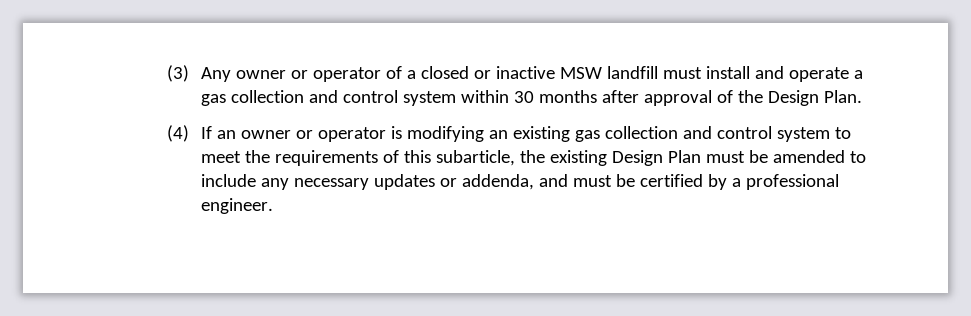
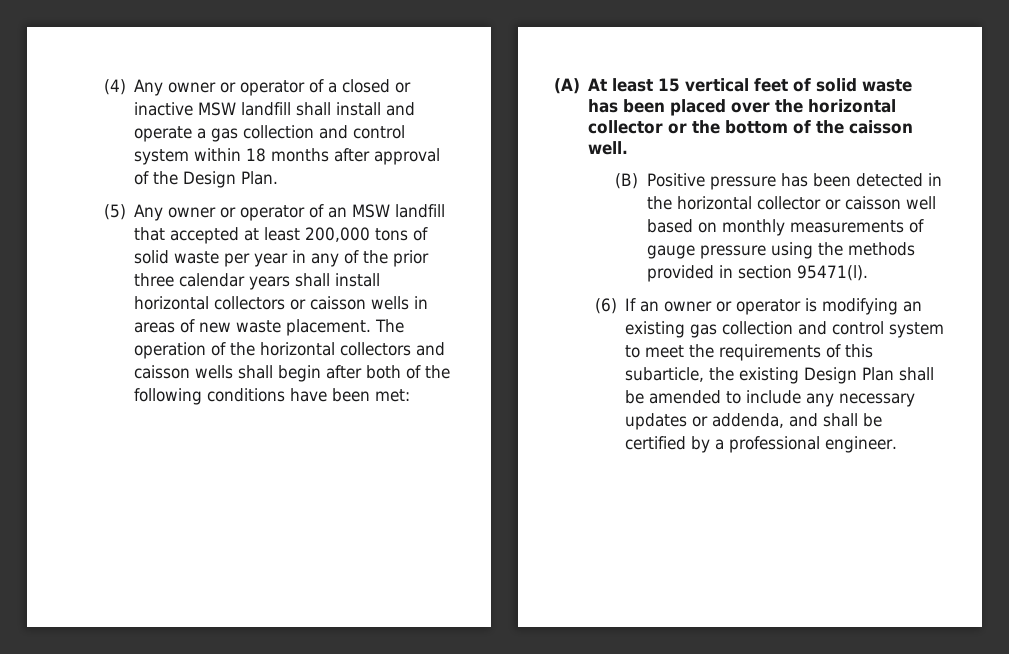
[166,65,189,82] (3) -> [103,79,126,95] (4)
[662,67,702,79] must -> [296,102,332,116] shall
[513,91,534,103] 30 -> [246,148,267,162] 18
[166,125,189,142] (4) -> [103,204,446,221] [134,227,429,244] [134,250,430,267] [134,273,381,290] [134,296,429,310] [134,319,405,336] [134,342,446,359] [134,365,451,382] [134,388,411,405] [554,78,913,94] [588,99,897,116] [588,120,914,134] [588,141,629,155] [615,173,942,190] [646,196,936,210] [646,219,924,236] [646,242,915,259] [646,265,868,282] [594,298,617,314] (5) Any owner or operator of an MSW landfill that accepted at least 200,000 tons of solid waste per year in any of the prior three calendar years shall install horizontal collectors or caisson wells in areas of new waste placement. The operation of the horizontal collectors and caisson wells shall begin after both of the following conditions have been met: // (A) At least 15 vertical feet of solid waste has been placed over the horizontal collector or the bottom of the caisson well. // (B) Positive pressure has been detected in the horizontal collector or caisson well based on monthly measurements of gauge pressure using the methods provided in section 95471(l). // (6)
[705,151,745,163] must -> [899,367,935,381] shall
[572,175,612,187] must -> [823,413,859,427] shall

